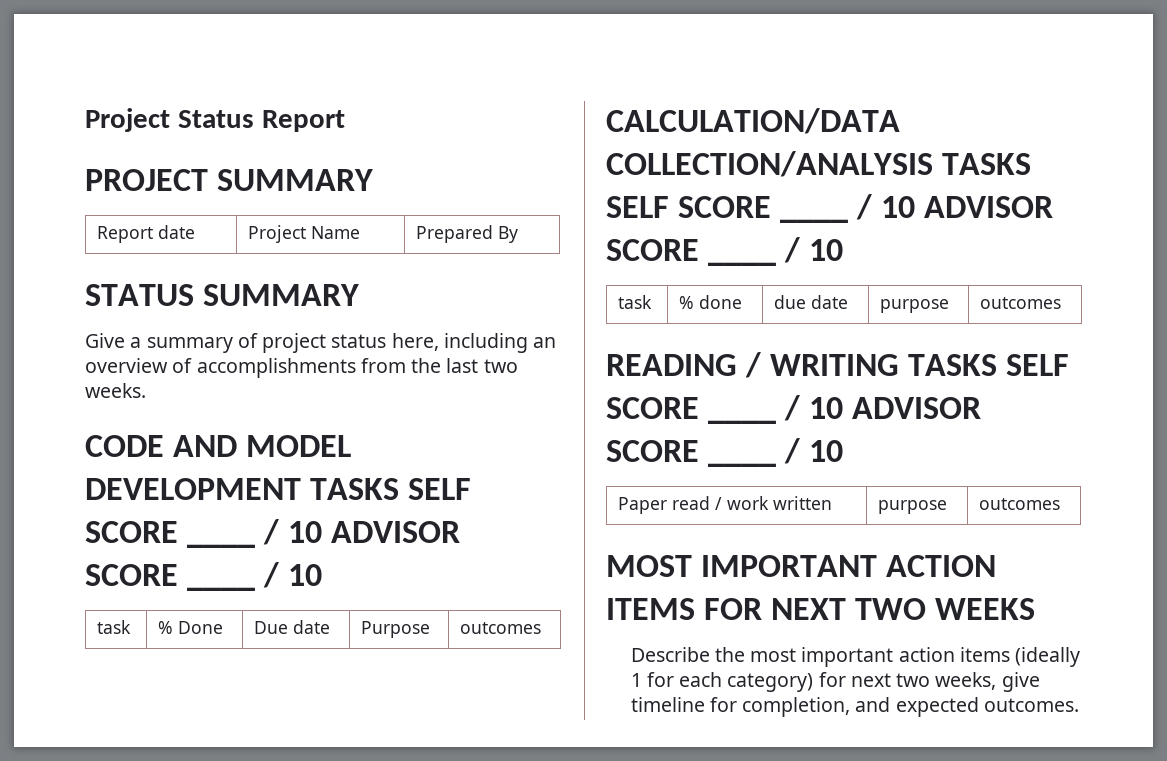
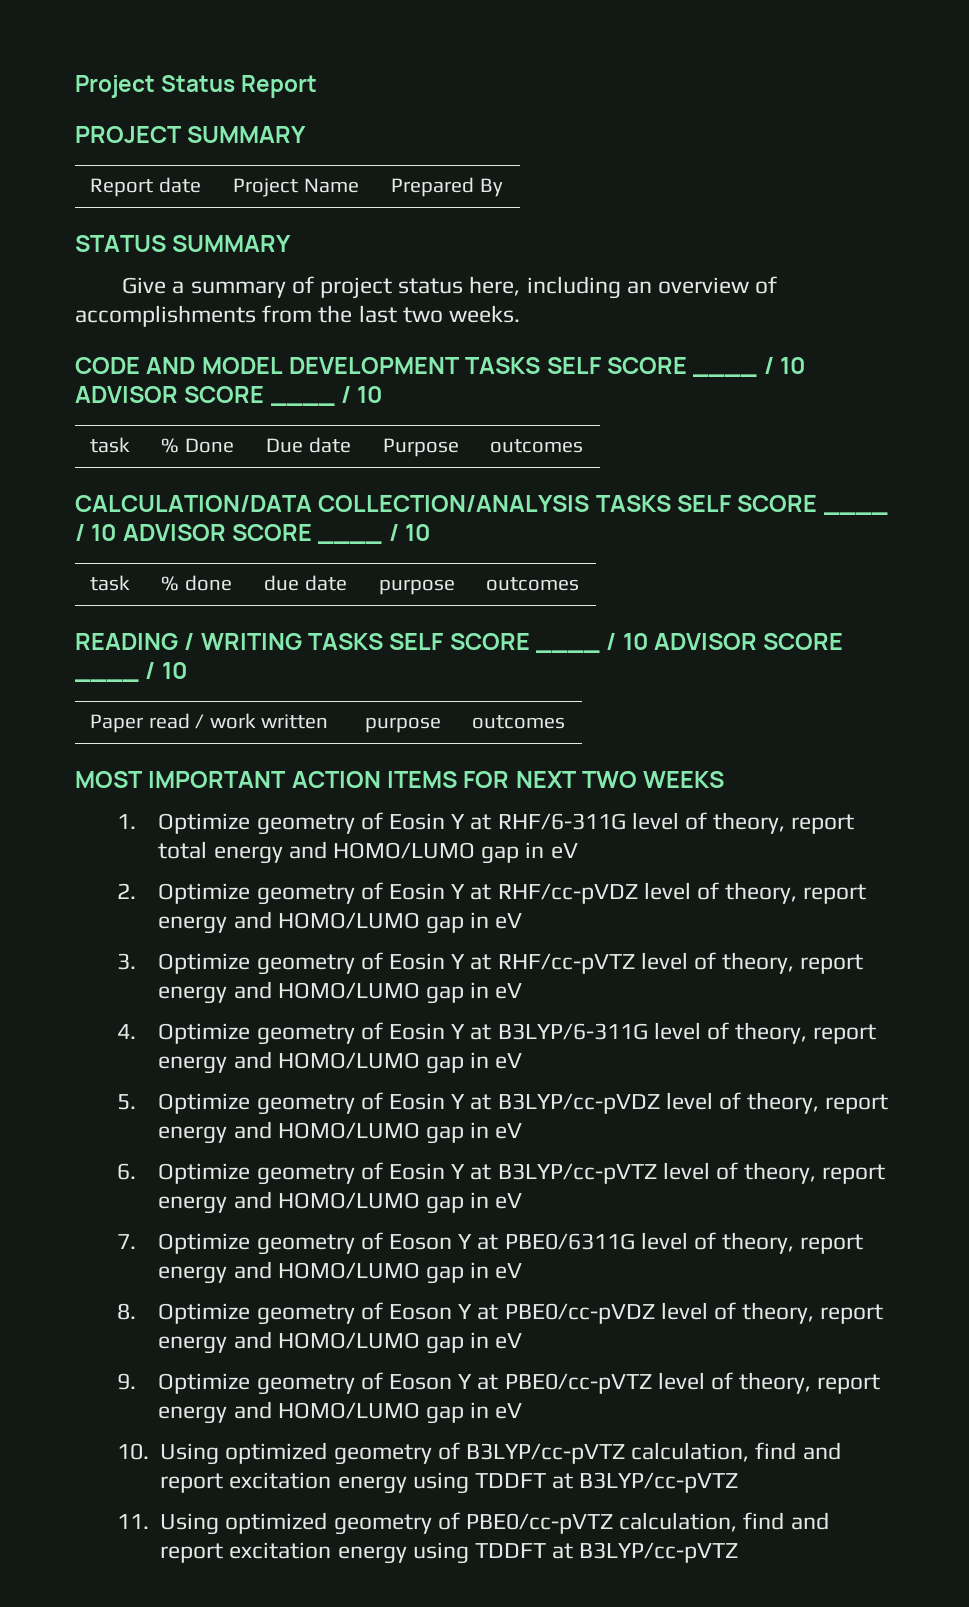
[630,647,1081,667] [630,672,1040,692] [630,697,1079,717] Describe the most important action items (ideally 1 for each category) for next two weeks, give timeline for completion, and expected outcomes. -> [116,812,855,835] [158,841,578,864] [116,882,867,905] [158,911,523,934] [116,952,864,975] [158,981,523,1004] [116,1022,877,1045] [158,1051,523,1074] [116,1092,889,1115] [158,1121,523,1144] [116,1162,886,1185] [158,1191,523,1214] [116,1232,864,1255] [158,1261,523,1284] [116,1302,884,1325] [158,1331,523,1354] [116,1372,881,1395] [158,1401,523,1424] [116,1442,841,1465] [160,1472,739,1494] [116,1512,829,1535] [160,1542,739,1564] 1. Optimize geometry of Eosin Y at RHF/6-311G level of theory, report total energy and HOMO/LUMO gap in eV // 2. Optimize geometry of Eosin Y at RHF/cc-pVDZ level of theory, report energy and HOMO/LUMO gap in eV // 3. Optimize geometry of Eosin Y at RHF/cc-pVTZ level of theory, report energy and HOMO/LUMO gap in eV // 4. Optimize geometry of Eosin Y at B3LYP/6-311G level of theory, report energy and HOMO/LUMO gap in eV // 5. Optimize geometry of Eosin Y at B3LYP/cc-pVDZ level of theory, report energy and HOMO/LUMO gap in eV // 6. Optimize geometry of Eosin Y at B3LYP/cc-pVTZ level of theory, report energy and HOMO/LUMO gap in eV // 7. Optimize geometry of Eoson Y at PBE0/6311G level of theory, report energy and HOMO/LUMO gap in eV // 8. Optimize geometry of Eoson Y at PBE0/cc-pVDZ level of theory, report energy and HOMO/LUMO gap in eV // 9. Optimize geometry of Eoson Y at PBE0/cc-pVTZ level of theory, report energy and HOMO/LUMO gap in eV // 10. Using optimized geometry of B3LYP/cc-pVTZ calculation, find and report excitation energy using TDDFT at B3LYP/cc-pVTZ // 11. Using optimized geometry of PBE0/cc-pVTZ calculation, find and report excitation energy using TDDFT at B3LYP/cc-pVTZ

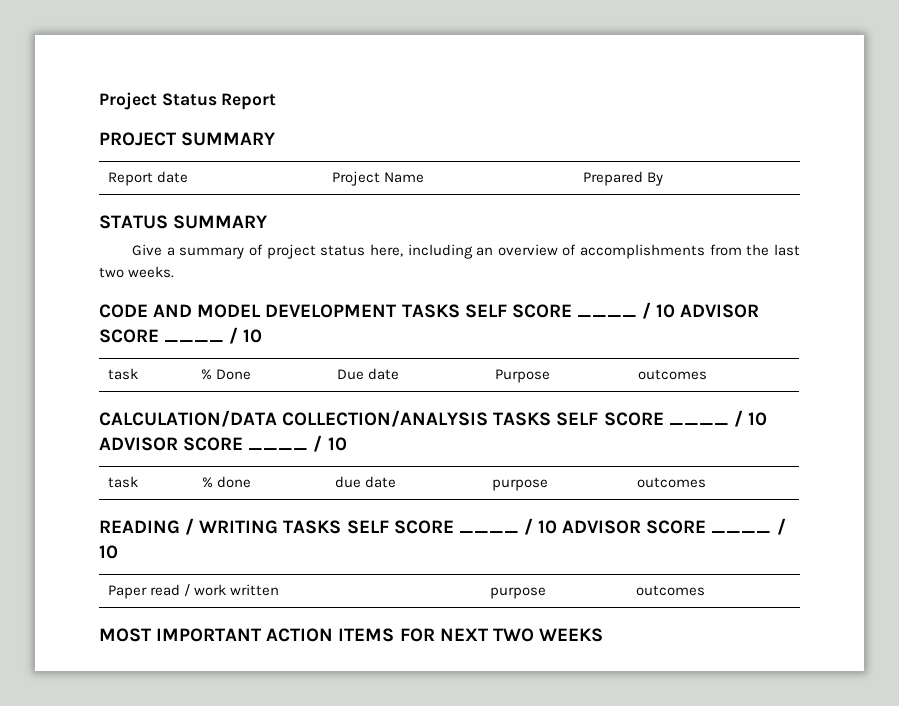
[116,812,855,835] [158,841,578,864] [116,882,867,905] [158,911,523,934] [116,952,864,975] [158,981,523,1004] [116,1022,877,1045] [158,1051,523,1074] [116,1092,889,1115] [158,1121,523,1144] [116,1162,886,1185] [158,1191,523,1214] [116,1232,864,1255] [158,1261,523,1284] [116,1302,884,1325] [158,1331,523,1354] [116,1372,881,1395] [158,1401,523,1424] [116,1442,841,1465] [160,1472,739,1494] [116,1512,829,1535] [160,1542,739,1564] // 1. Optimize geometry of Eosin Y at RHF/6-311G level of theory, report total energy and HOMO/LUMO gap in eV // 2. Optimize geometry of Eosin Y at RHF/cc-pVDZ level of theory, report energy and HOMO/LUMO gap in eV // 3. Optimize geometry of Eosin Y at RHF/cc-pVTZ level of theory, report energy and HOMO/LUMO gap in eV // 4. Optimize geometry of Eosin Y at B3LYP/6-311G level of theory, report energy and HOMO/LUMO gap in eV // 5. Optimize geometry of Eosin Y at B3LYP/cc-pVDZ level of theory, report energy and HOMO/LUMO gap in eV // 6. Optimize geometry of Eosin Y at B3LYP/cc-pVTZ level of theory, report energy and HOMO/LUMO gap in eV // 7. Optimize geometry of Eoson Y at PBE0/6311G level of theory, report energy and HOMO/LUMO gap in eV // 8. Optimize geometry of Eoson Y at PBE0/cc-pVDZ level of theory, report energy and HOMO/LUMO gap in eV // 9. Optimize geometry of Eoson Y at PBE0/cc-pVTZ level of theory, report energy and HOMO/LUMO gap in eV // 10. Using optimized geometry of B3LYP/cc-pVTZ calculation, find and report excitation energy using TDDFT at B3LYP/cc-pVTZ // 11. Using optimized geometry of PBE0/cc-pVTZ calculation, find and report excitation energy using TDDFT at B3LYP/cc-pVTZ -> (603, 635) none

